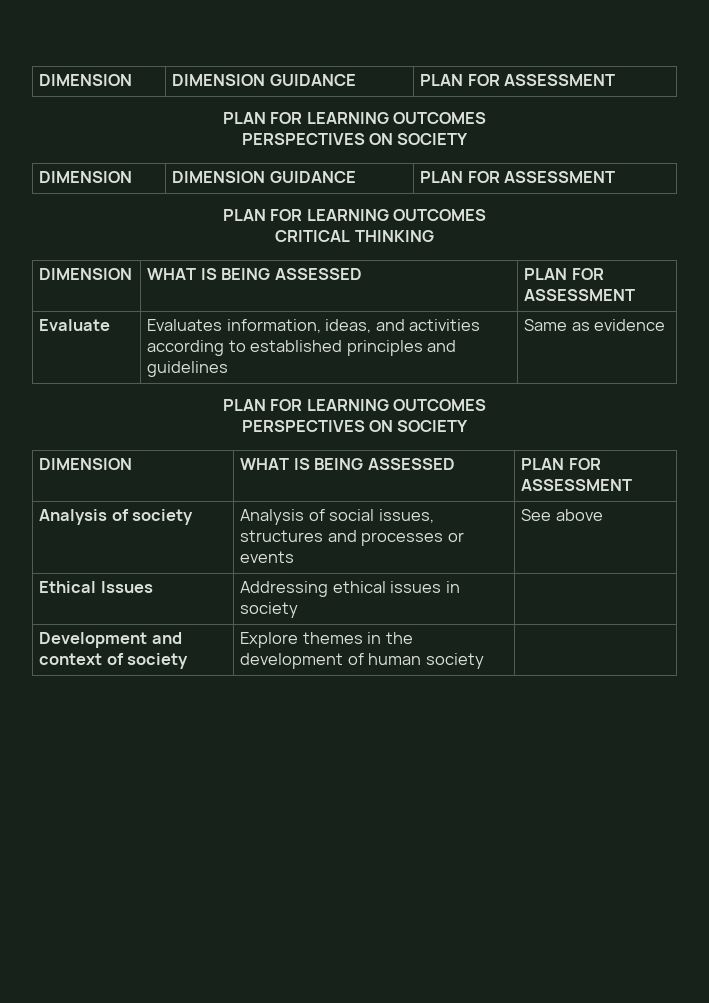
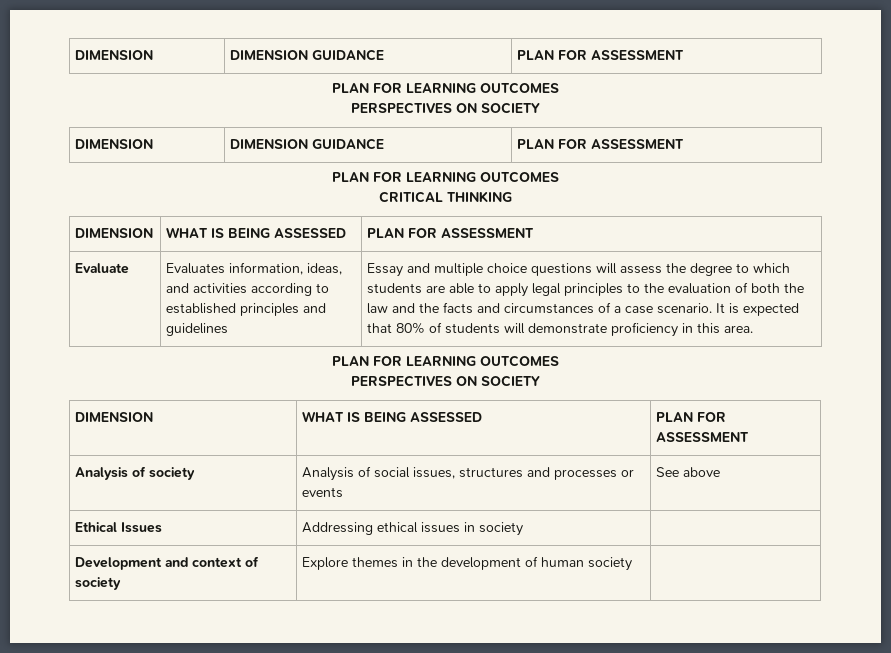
[524,319,666,331] Same as evidence -> [367,263,791,277] [367,282,805,297] [367,302,800,316] [367,322,754,337] Essay and multiple choice questions will assess the degree to which students are able to apply legal principles to the evaluation of both the law and the facts and circumstances of a case scenario. It is expected that 80% of students will demonstrate proficiency in this area.

